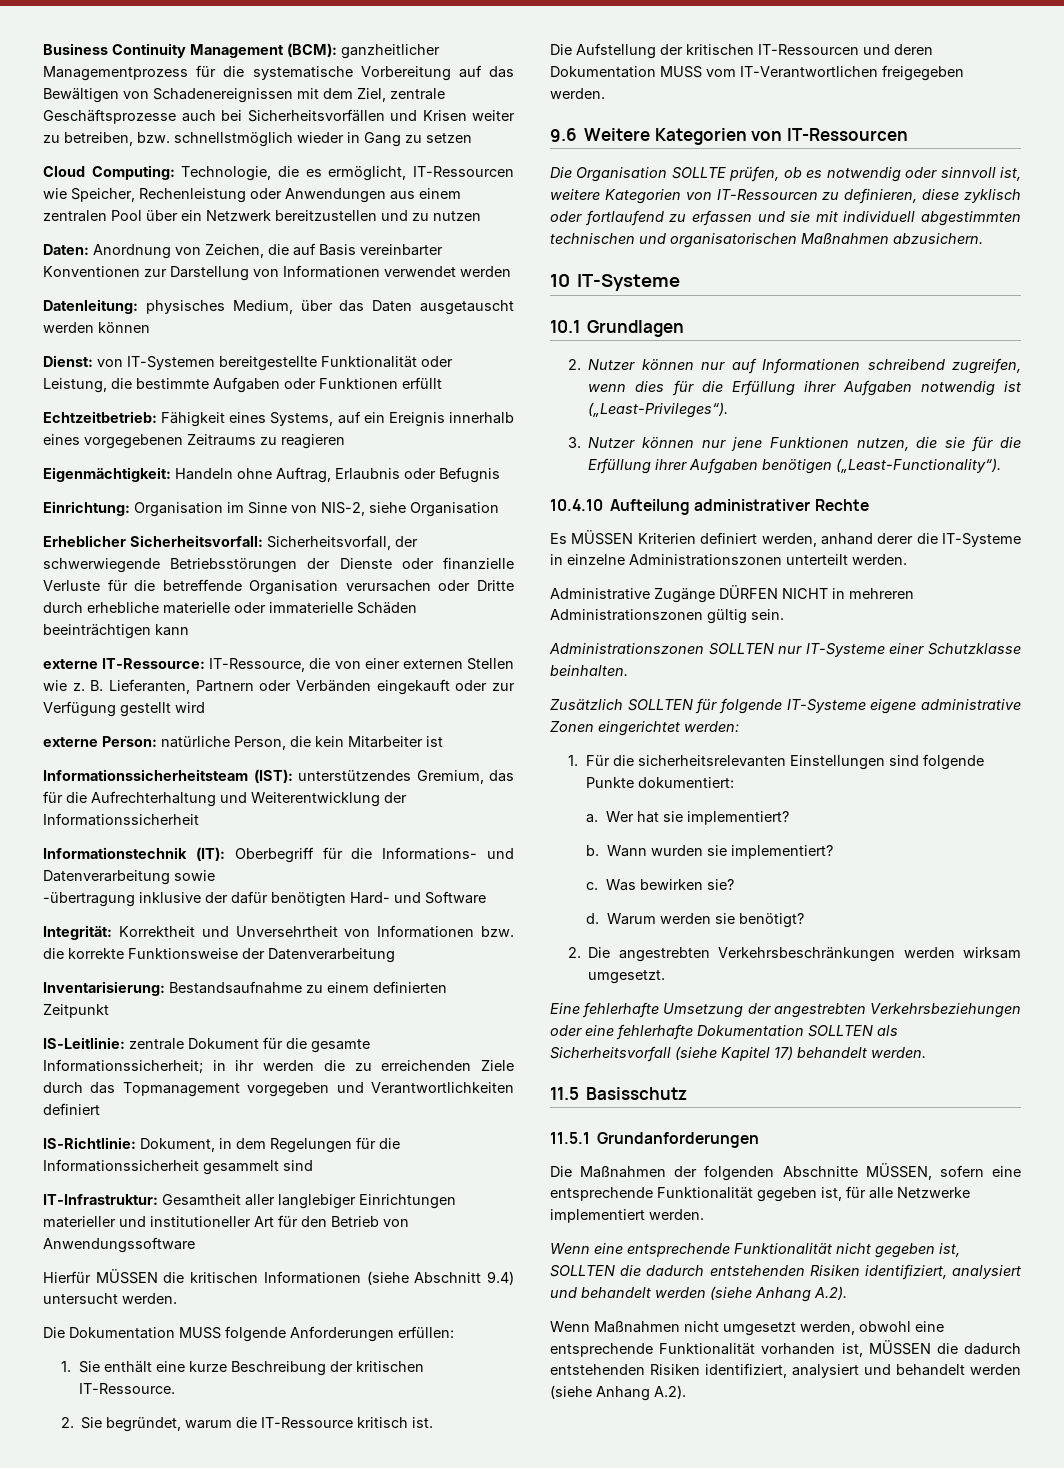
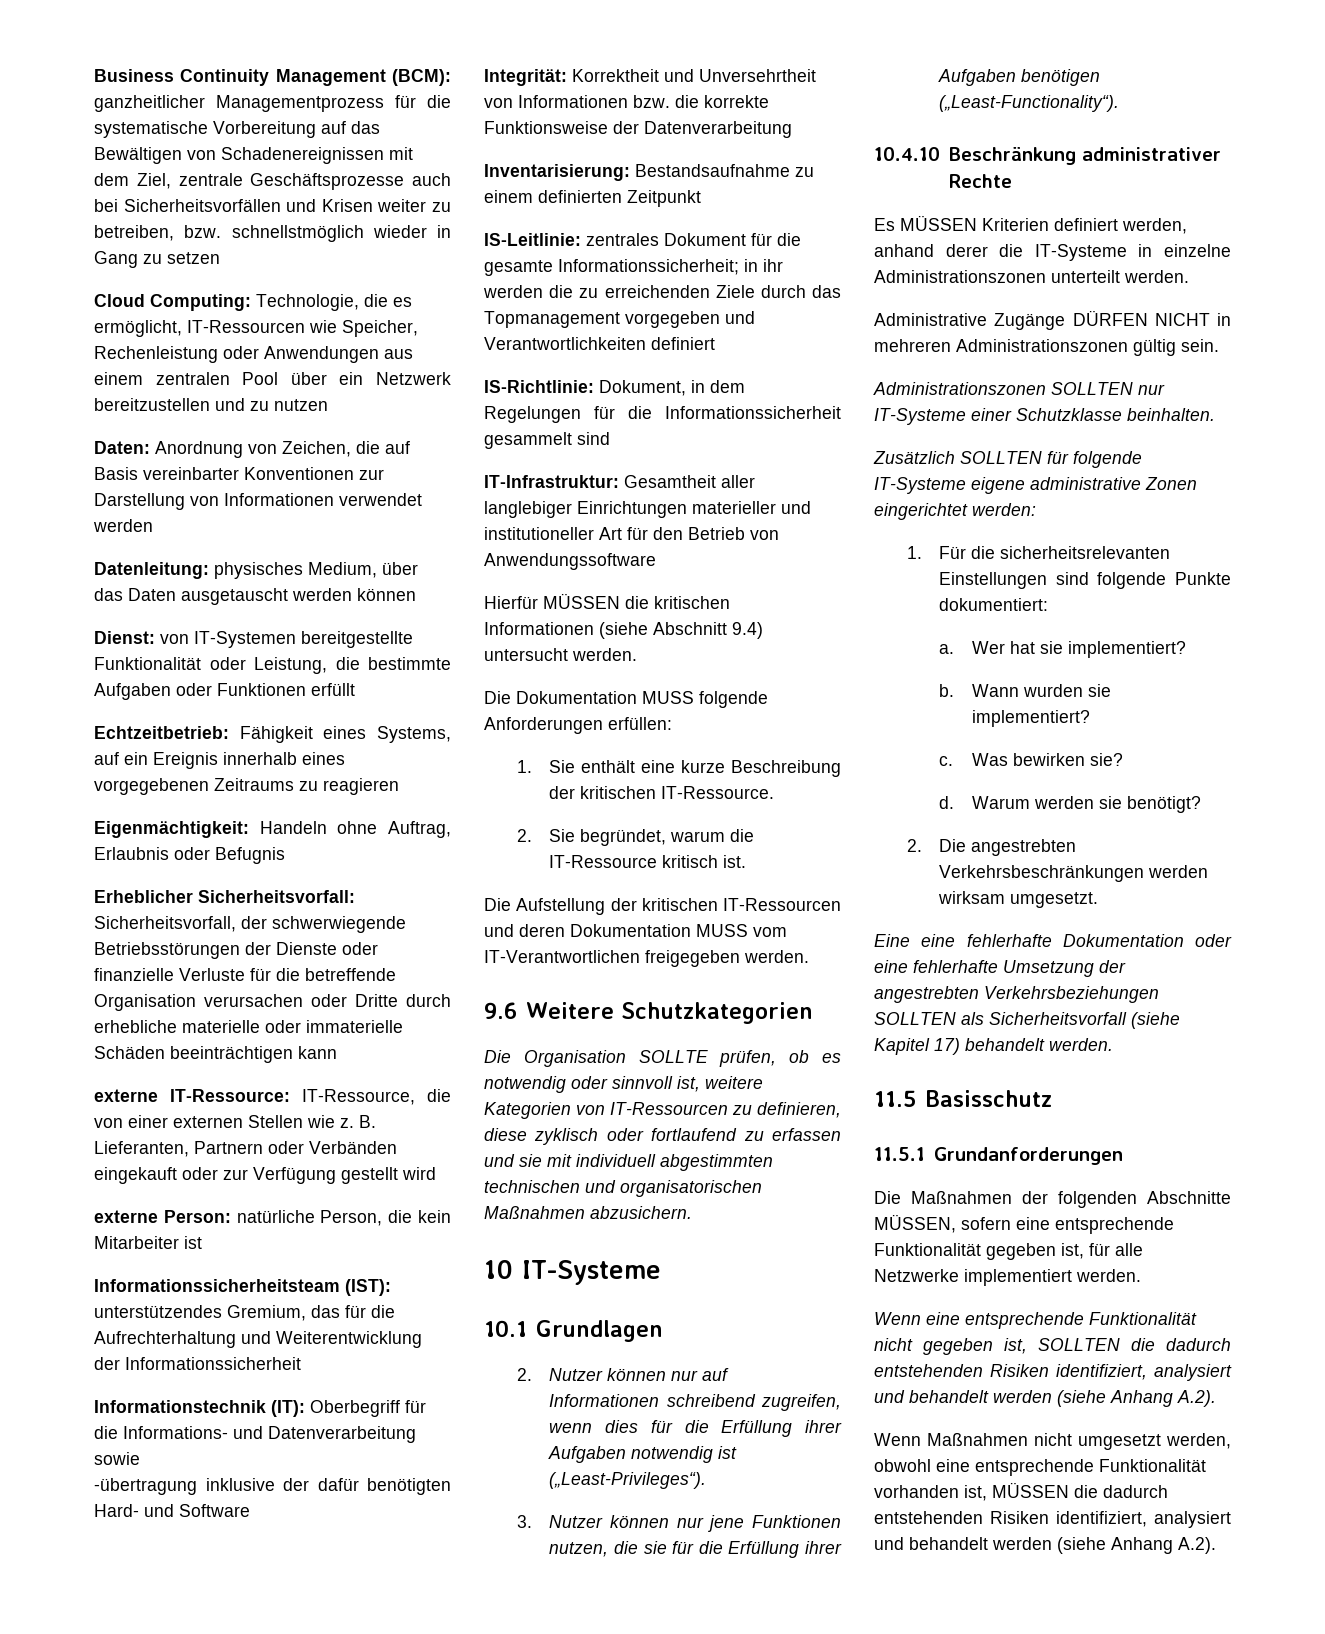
[43,501,499,517] // Einrichtung: Organisation im Sinne von NIS-2, siehe Organisation -> (285, 855) none
[129,1038,184,1050] zentrale -> [586,233,659,246] zentrales
[654,128,909,145] Kategorien von IT-Ressourcen -> [620,1002,813,1024] Schutzkategorien
[610,499,691,515] Aufteilung -> [948,147,1076,165] Beschränkung
(580, 1008) none -> [921,934,1232,947] [874,960,908,973] eine fehlerhafte Dokumentation oder eine
[550,1024,804,1040] oder eine fehlerhafte Dokumentation -> (1159, 994) none

